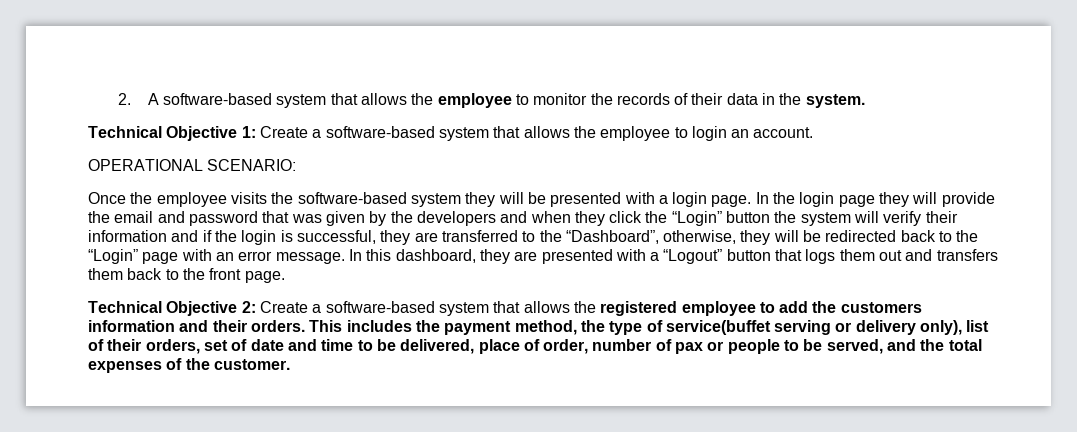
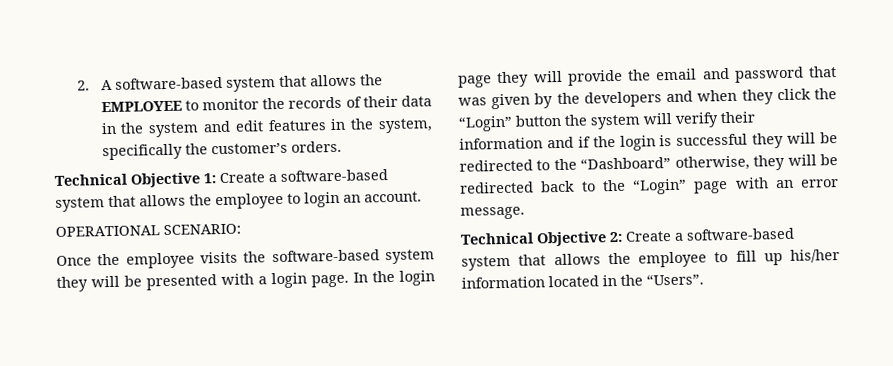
[437,93,512,108] employee -> [100,100,182,113] EMPLOYEE
[805,94,865,108] system. -> [148,118,434,138] [101,140,342,161] system and edit features in the system, specifically the customer’s orders.
[296,230,659,245] successful, they are transferred to the “Dashboard”, -> [676,132,838,149] [459,156,672,172] successful they will be redirected to the “Dashboard”
[348,249,998,264] [88,268,285,283] In this dashboard, they are presented with a “Logout” button that logs them out and transfers them back to the front page. -> (525, 213) none
[600,301,922,316] [88,320,990,335] [88,339,982,354] [88,358,290,373] registered employee to add the customers information and their orders. This includes the payment method, the type of service(buffet serving or delivery only), list of their orders, set of date and time to be delivered, place of order, number of pax or people to be served, and the total expenses of the customer. -> [638,249,840,268] [461,273,704,289] employee to fill up his/her information located in the “Users”.

